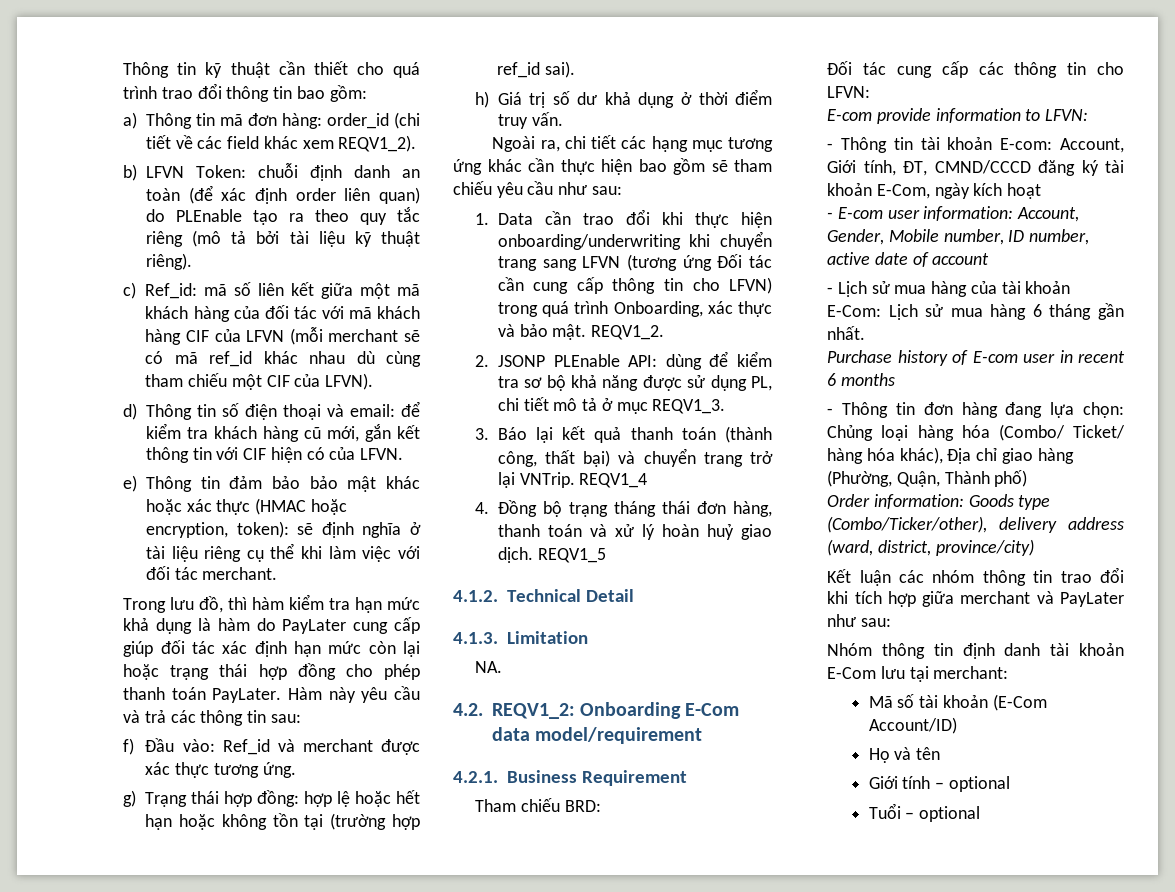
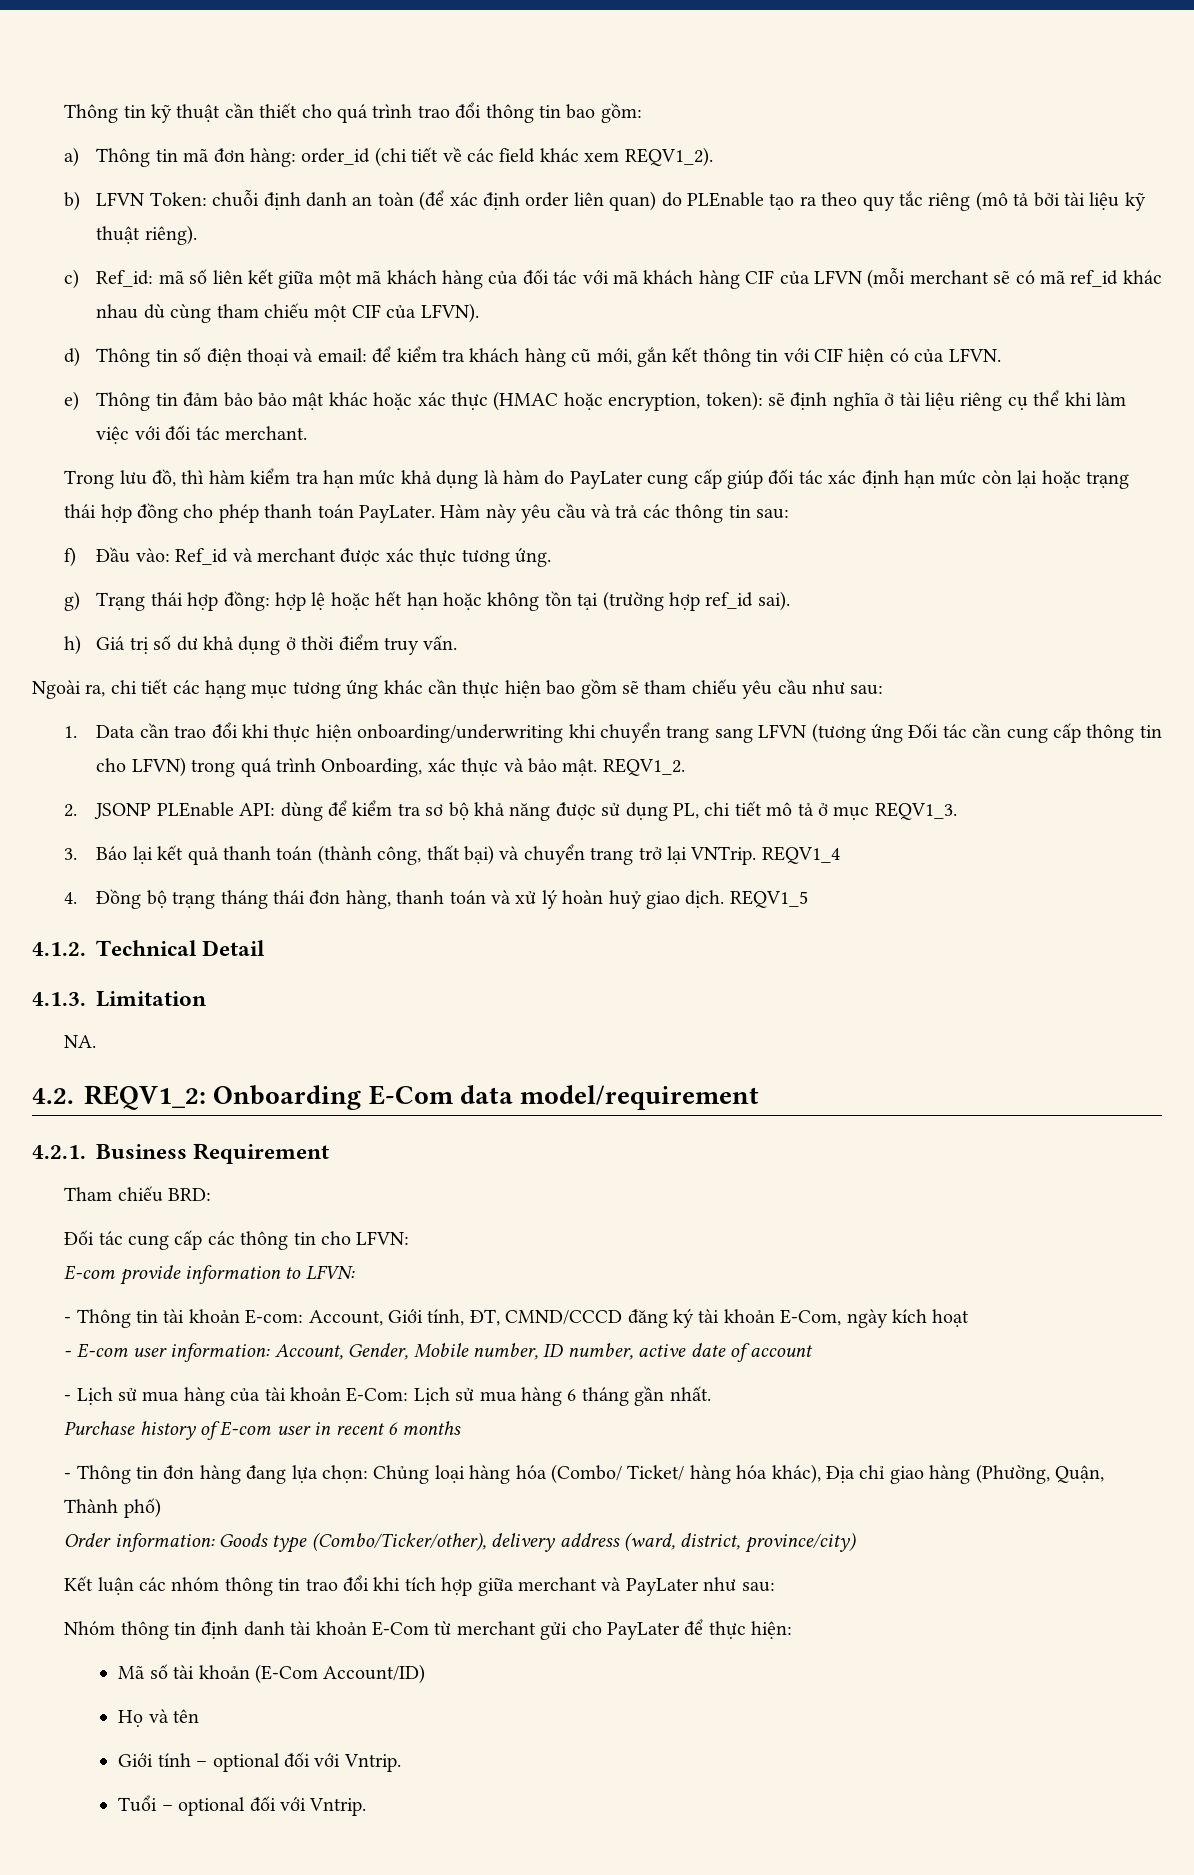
[880,666,1009,682] lưu tại merchant: -> [434,1619,793,1640] từ merchant gửi cho PayLater để thực hiện:
(1010, 784) none -> [283,1752,401,1772] đối với Vntrip.
(981, 814) none -> [249,1796,367,1816] đối với Vntrip.

